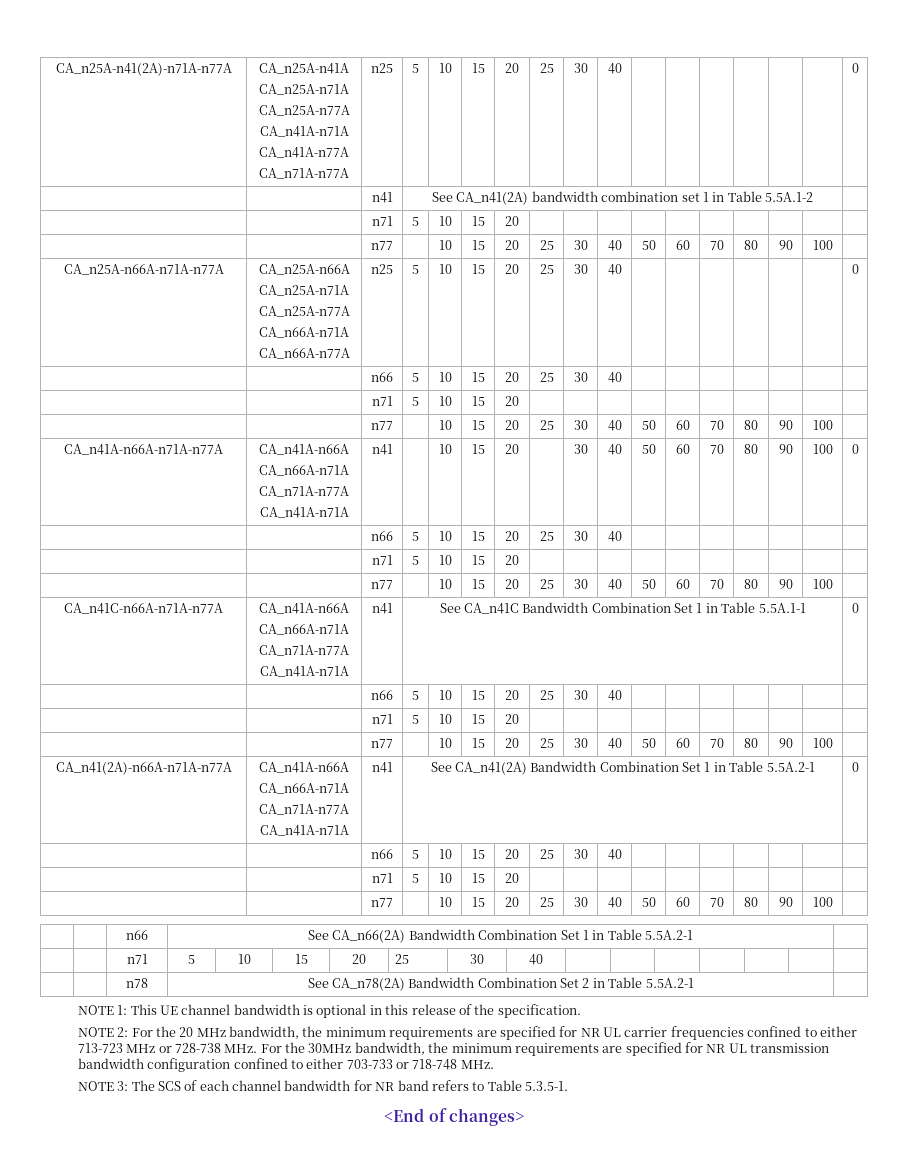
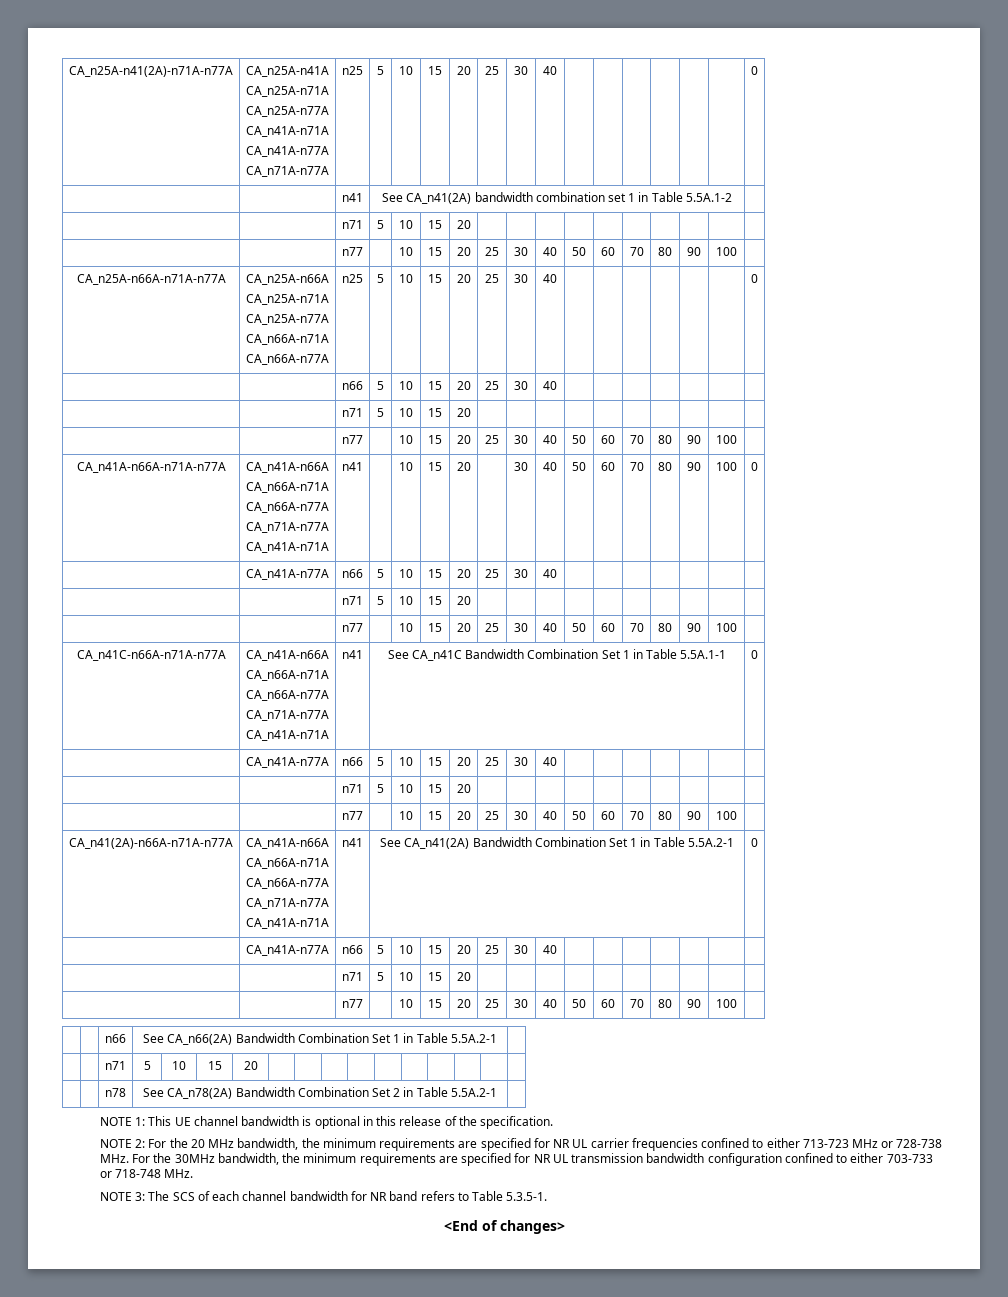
(349, 470) none -> [246,502,329,513] // CA_n66A-n77A
(859, 449) none -> [246,569,329,580] CA_n41A-n77A
(349, 629) none -> [246,690,329,701] // CA_n66A-n77A
(859, 608) none -> [246,757,329,768] CA_n41A-n77A
(349, 788) none -> [246,878,329,889] // CA_n66A-n77A
(859, 767) none -> [246,945,329,956] CA_n41A-n77A
[395,954,410,964] [470,954,484,964] [529,954,543,965] 25 | 30 | 40 -> (258, 1065) | |

